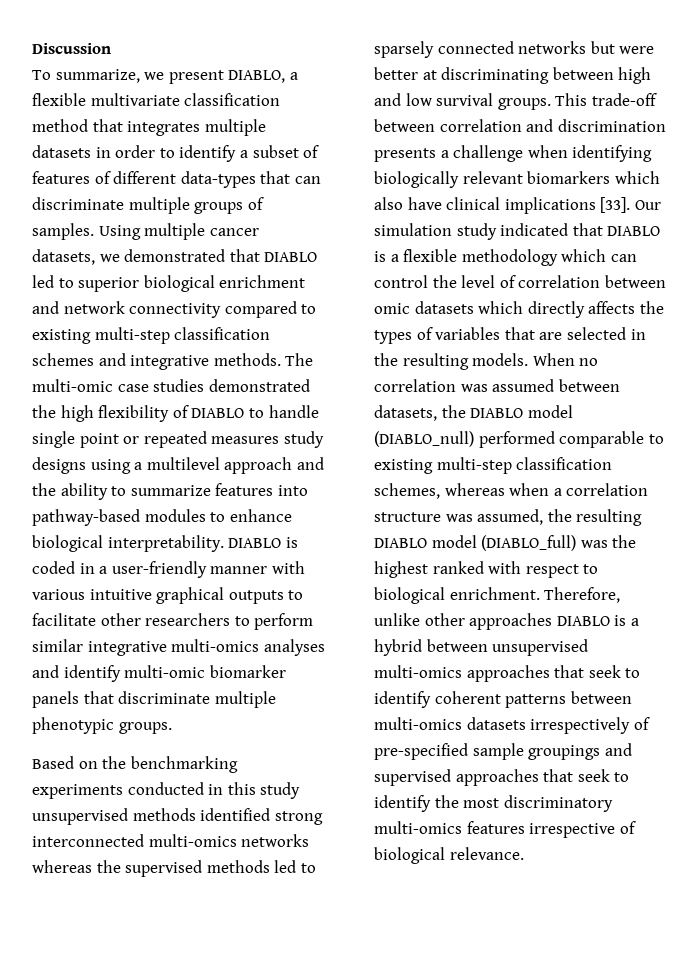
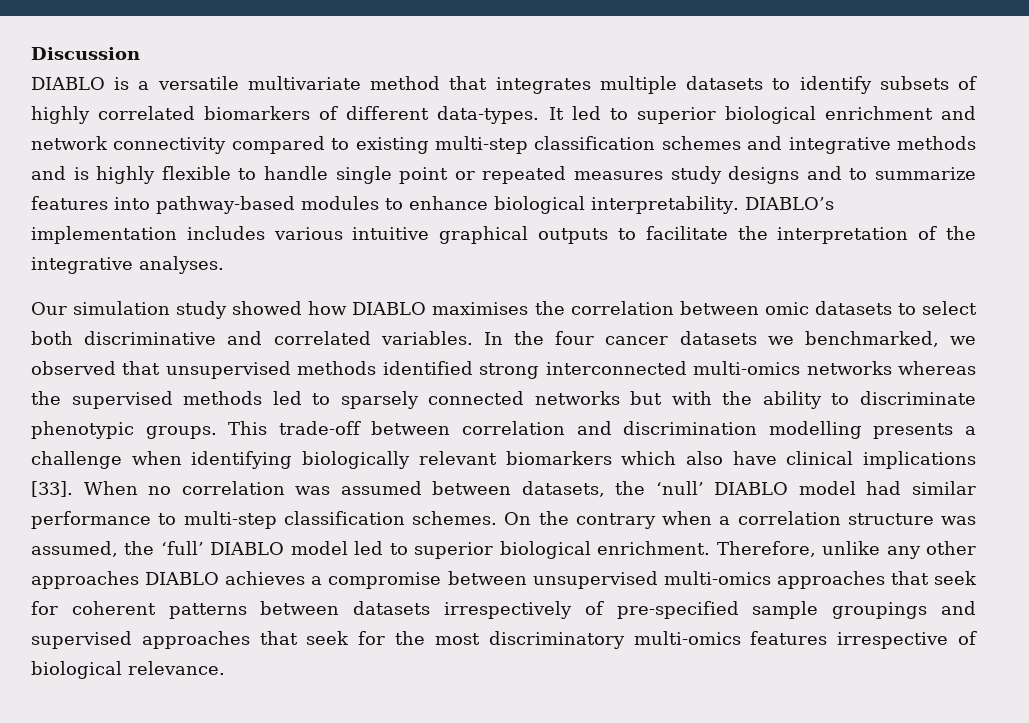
[32,69,298,84] [32,93,281,106] To summarize, we present DIABLO, a flexible multivariate classification -> [31,76,361,90] DIABLO is a versatile multivariate
[95,145,320,162] [32,171,321,188] [32,197,264,214] [32,223,259,240] [32,249,318,265] in order to identify a subset of features of different data-types that can discriminate multiple groups of samples. Using multiple cancer datasets, we demonstrated that DIABLO -> [772,76,978,94] [31,106,564,124] to identify subsets of highly correlated biomarkers of different data-types. It
[213,353,314,366] [32,379,310,392] [32,405,245,422] methods. The multi-omic case studies demonstrated the high flexibility of DIABLO -> [896,136,976,150] [31,166,231,184] methods and is highly flexible
[90,457,324,474] [32,483,108,500] using a multilevel approach and the ability -> [806,166,842,180] and
[228,537,298,548] [32,561,305,578] DIABLO is coded in a user-friendly manner with -> [744,197,834,210] [31,226,265,244] DIABLO’s implementation includes
[100,613,314,630] [32,639,325,656] [32,665,286,682] [32,691,276,708] [32,717,172,734] [32,756,238,773] [32,782,301,799] other researchers to perform similar integrative multi-omics analyses and identify multi-omic biomarker panels that discriminate multiple phenotypic groups. // Based on the benchmarking experiments conducted in this study -> [737,226,977,244] [31,256,224,274] [31,301,978,319] [31,331,976,347] [31,361,161,375] the interpretation of the integrative analyses. // Our simulation study showed how DIABLO maximises the correlation between omic datasets to select both discriminative and correlated variables. In the four cancer datasets we benchmarked, we observed that
[619,46,655,54] [374,67,652,84] [374,93,494,106] were better at discriminating between high and low survival -> [671,391,977,409] [31,421,134,439] with the ability to discriminate phenotypic
(666, 125) none -> [768,421,862,439] modelling
[634,200,661,210] [374,223,661,240] [374,249,637,266] [374,275,666,288] [374,301,664,318] [374,327,646,344] [374,353,529,370] Our simulation study indicated that DIABLO is a flexible methodology which can control the level of correlation between omic datasets which directly affects the types of variables that are selected in the resulting models. -> (73, 489) none
[470,405,573,418] [374,431,664,448] [374,457,613,474] [374,483,505,499] DIABLO model (DIABLO_null) performed comparable to existing multi-step classification schemes, whereas -> [655,481,977,495] [31,511,656,529] ‘null’ DIABLO model had similar performance to multi-step classification schemes. On the contrary
[576,509,643,526] [374,535,637,551] [374,561,599,578] resulting DIABLO model (DIABLO_full) was the highest ranked with respect to -> [160,541,494,559] ‘full’ DIABLO model led to superior
(420, 619) none -> [886,546,921,559] any
[614,615,639,626] [374,639,422,656] is a hybrid -> [225,571,442,589] achieves a compromise
[625,668,641,678] [374,691,431,708] to identify -> [31,601,58,615] for
[374,717,462,730] multi-omics -> (340, 608) none
[614,772,630,782] [374,795,431,812] to identify -> [358,631,386,645] for

